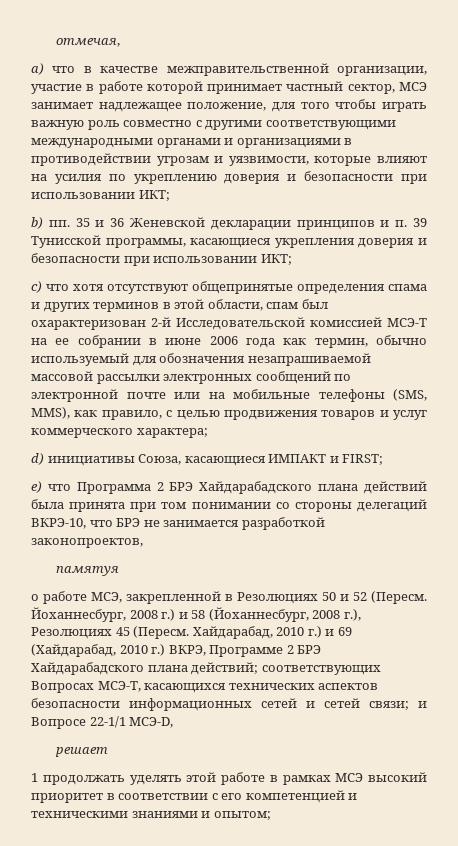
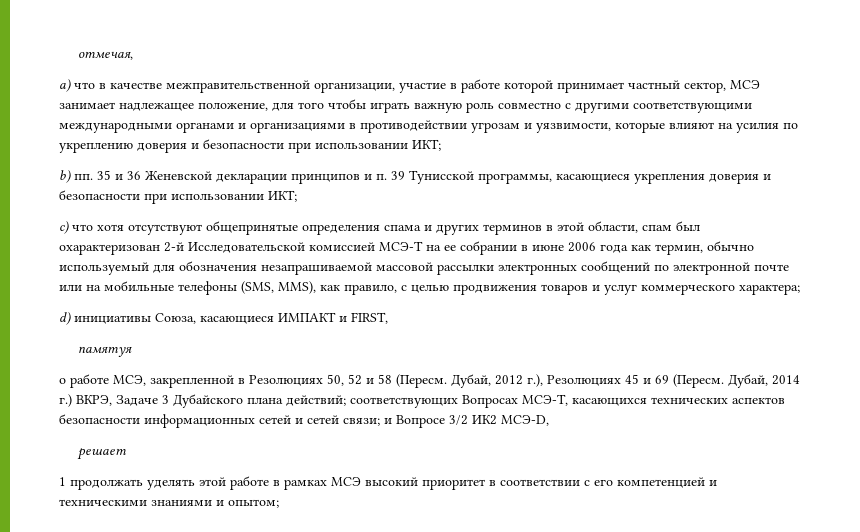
[342,454,384,465] [31,481,427,494] [31,499,427,512] [31,517,325,530] [31,538,143,548] FIRST; // е) что Программа 2 БРЭ Хайдарабадского плана действий была принята при том понимании со стороны делегаций ВКРЭ-10, что БРЭ не занимается разработкой законопроектов, -> [351,312,388,324] FIRST,
[322,591,427,604] [31,607,361,622] [31,626,352,639] [31,644,322,657] [31,662,144,675] 50 и 52 (Пересм. Йоханнесбург, 2008 г.) и 58 (Йоханнесбург, 2008 г.), Резолюциях 45 (Пересм. Хайдарабад, 2010 г.) и 69 (Хайдарабад, 2010 г.) ВКРЭ, Программе 2 БРЭ Хайдарабадского -> [327,374,800,388] [59,394,243,408] 50, 52 и 58 (Пересм. Дубай, 2012 г.), Резолюциях 45 и 69 (Пересм. Дубай, 2014 г.) ВКРЭ, Задаче 3 Дубайского
[89,716,126,728] 22-1/1 -> [449,415,497,425] 3/2 ИК2

